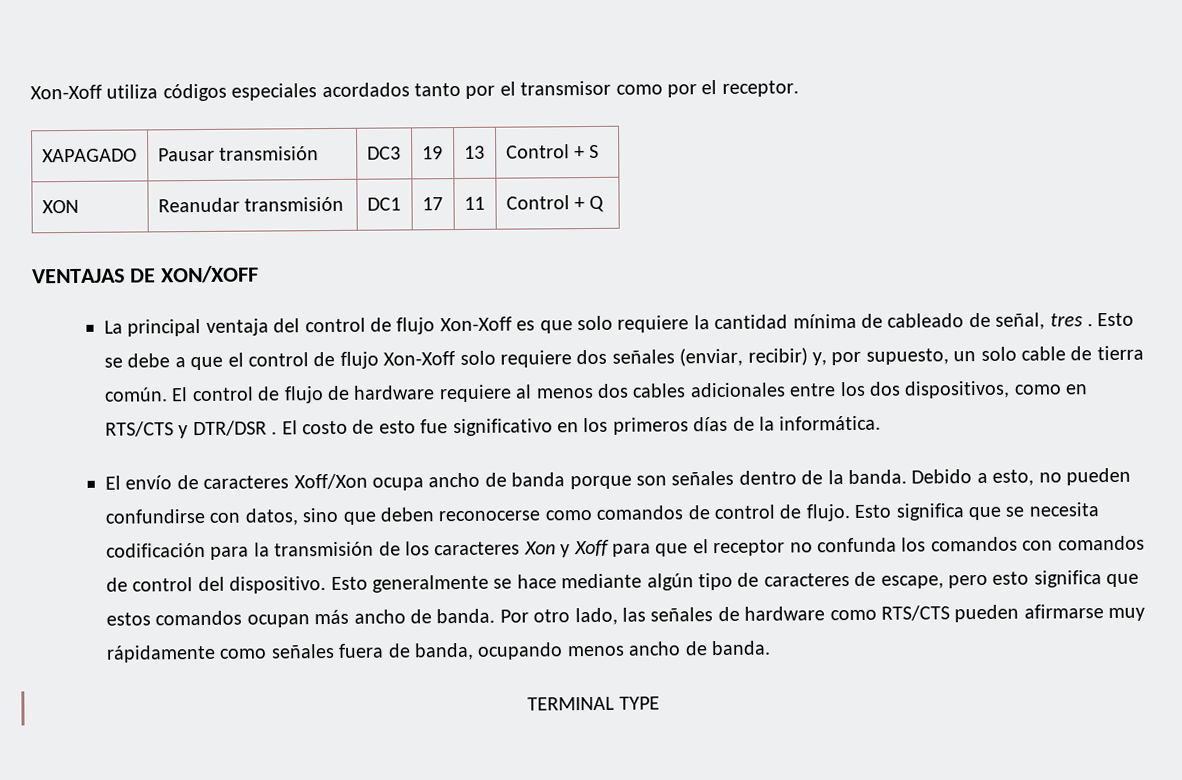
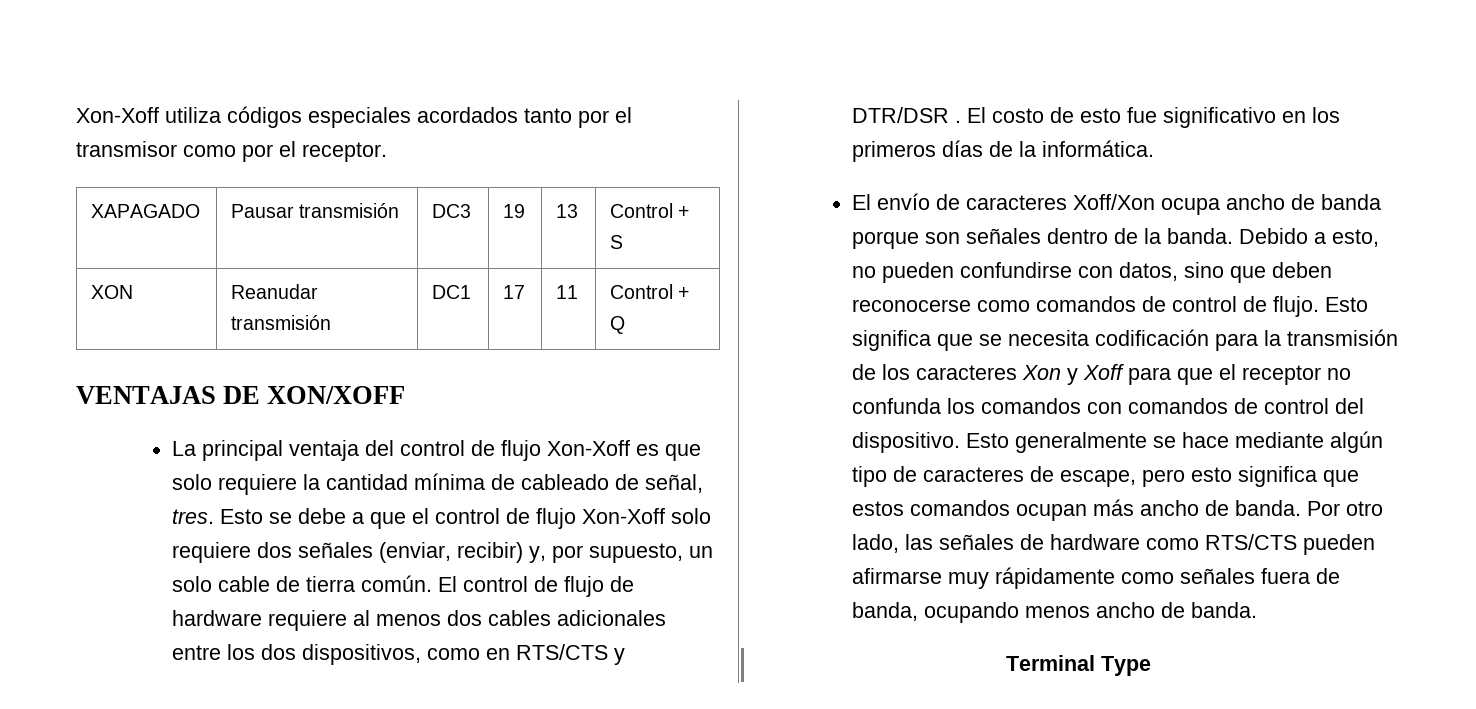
[1049,313,1094,327] tres . -> [172,509,215,524] tres.
[527,696,660,711] TERMINAL TYPE -> [1005,655,1151,676] Terminal Type

